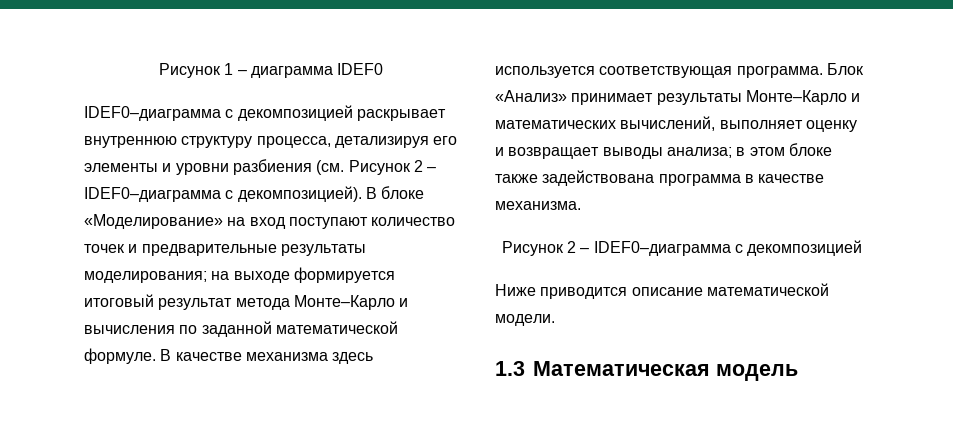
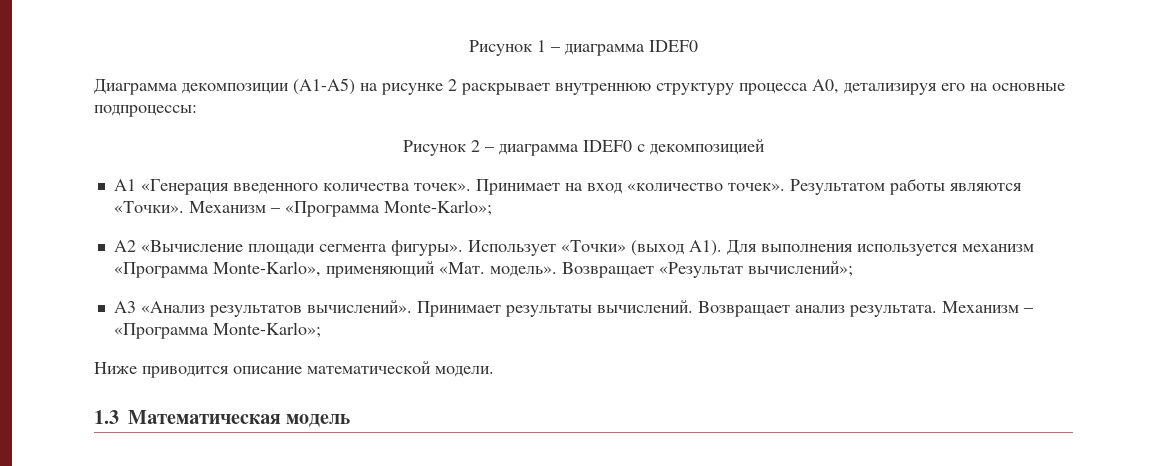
[84,105,446,121] [84,136,458,148] [84,159,437,175] [84,186,425,202] [84,214,456,229] [84,244,366,256] [84,267,395,283] [84,294,409,310] [84,321,398,337] [84,348,374,364] [495,63,864,78] [495,90,861,105] [495,116,857,132] [495,143,832,159] [495,170,825,186] [495,201,581,210] [501,240,863,256] IDEF0–диаграмма с декомпозицией раскрывает внутреннюю структуру процесса, детализируя его элементы и уровни разбиения (см. Рисунок 2 – IDEF0–диаграмма с декомпозицией). В блоке «Моделирование» на вход поступают количество точек и предварительные результаты моделирования; на выходе формируется итоговый результат метода Монте–Карло и вычисления по заданной математической формуле. В качестве механизма здесь используется соответствующая программа. Блок «Анализ» принимает результаты Монте–Карло и математических вычислений, выполняет оценку и возвращает выводы анализа; в этом блоке также задействована программа в качестве механизма. // Рисунок 2 – IDEF0–диаграмма с декомпозицией -> [94,78,1065,95] [94,105,197,117] [403,139,765,156] [113,178,1022,195] [113,200,492,217] [113,240,1034,256] [113,261,853,278] [113,300,1033,317] [113,322,321,339] Диаграмма декомпозиции (A1-A5) на рисунке 2 раскрывает внутреннюю структуру процесса A0, детализируя его на основные подпроцессы: // Рисунок 2 – диаграмма IDEF0 с декомпозицией // A1 «Генерация введенного количества точек». Принимает на вход «количество точек». Результатом работы являются «Точки». Механизм – «Программа Monte-Karlo»; // A2 «Вычисление площади сегмента фигуры». Использует «Точки» (выход A1). Для выполнения используется механизм «Программа Monte-Karlo», применяющий «Мат. модель». Возвращает «Результат вычислений»; // A3 «Анализ результатов вычислений». Принимает результаты вычислений. Возвращает анализ результата. Механизм – «Программа Monte-Karlo»;

